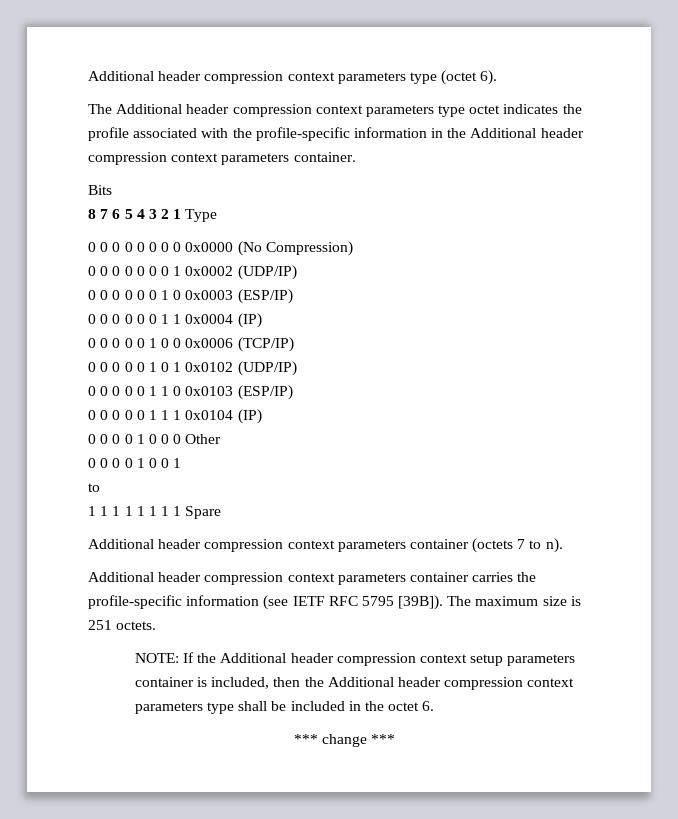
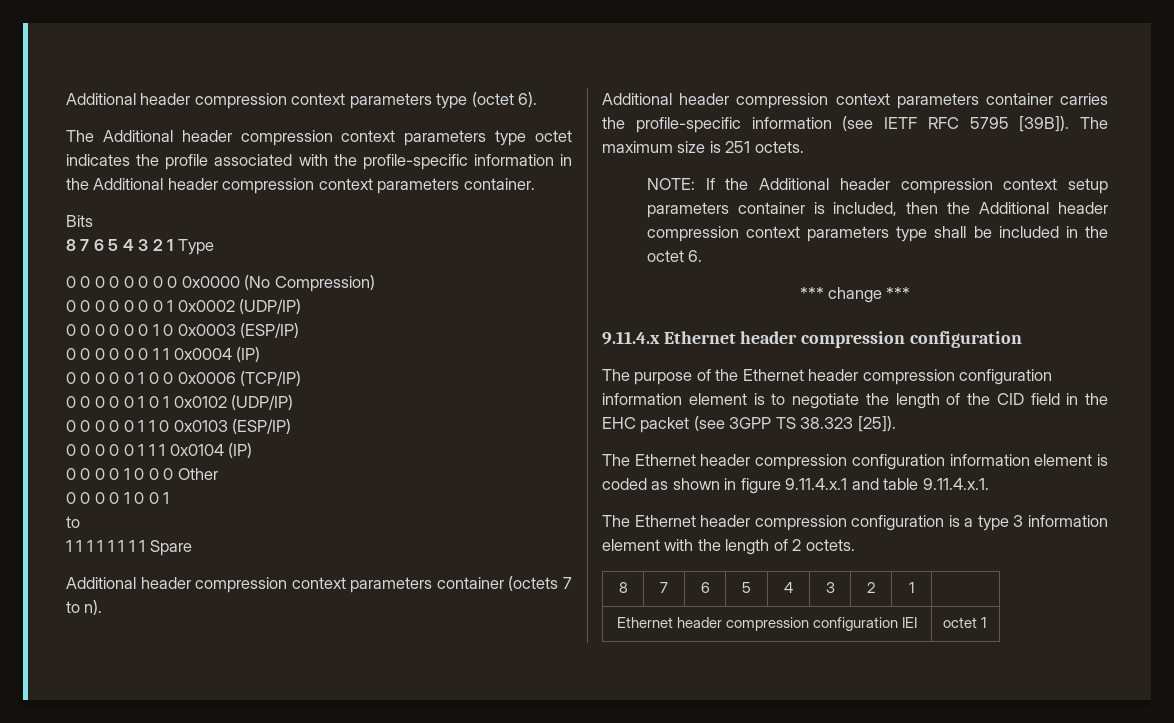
(396, 739) none -> [602,331,1022,348] [602,369,1053,385] [602,393,1108,409] [602,416,896,433] [602,454,1108,470] [602,478,989,494] [602,515,1108,531] [602,539,855,555] [618,582,628,593] [660,582,668,593] [700,582,710,593] [742,582,751,593] [784,582,793,593] [825,582,835,593] [867,582,875,593] [909,582,914,593] [616,617,918,631] [942,617,986,628] // 9.11.4.x Ethernet header compression configuration // The purpose of the Ethernet header compression configuration information element is to negotiate the length of the CID field in the EHC packet (see 3GPP TS 38.323 [25]). // The Ethernet header compression configuration information element is coded as shown in figure 9.11.4.x.1 and table 9.11.4.x.1. // The Ethernet header compression configuration is a type 3 information element with the length of 2 octets. // 8 | 7 | 6 | 5 | 4 | 3 | 2 | 1 | // Ethernet header compression configuration IEI | octet 1

